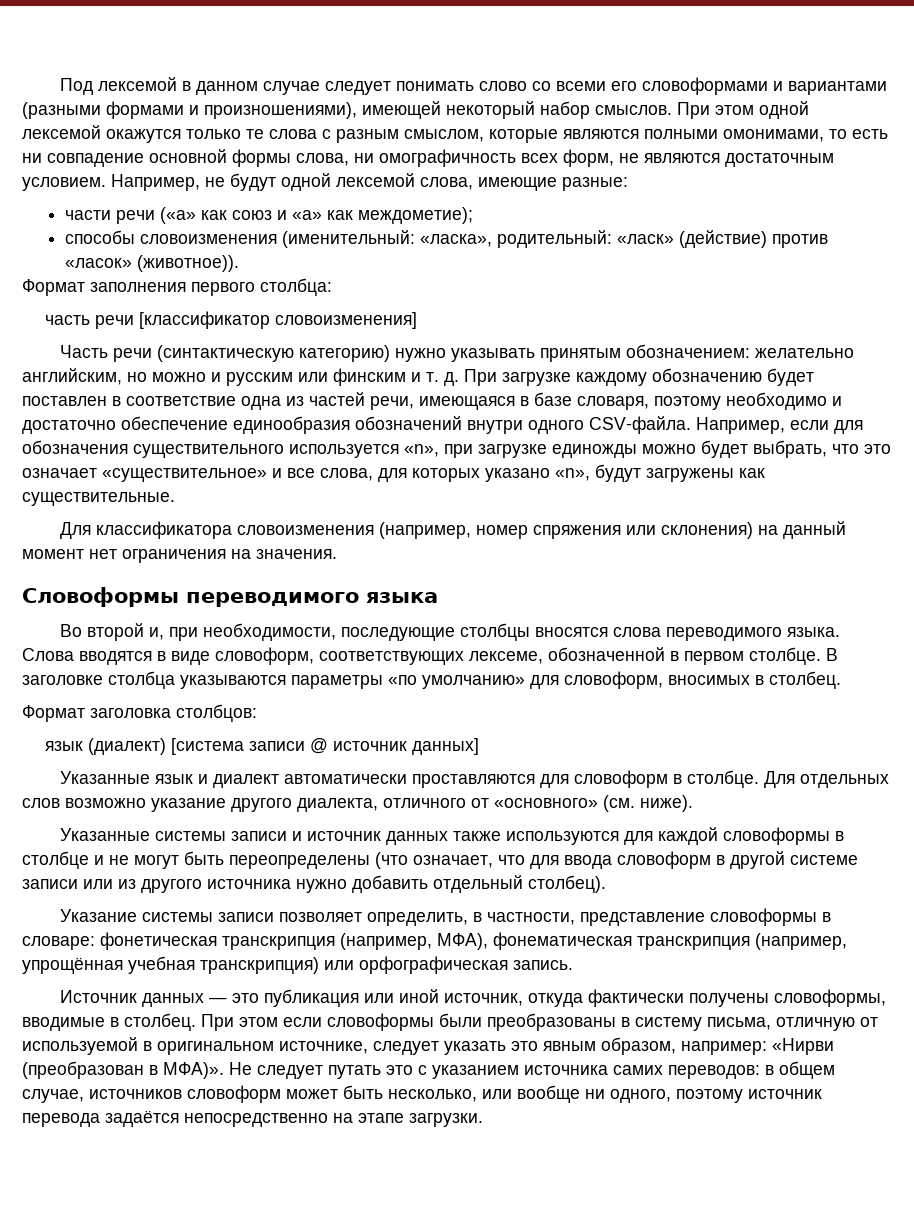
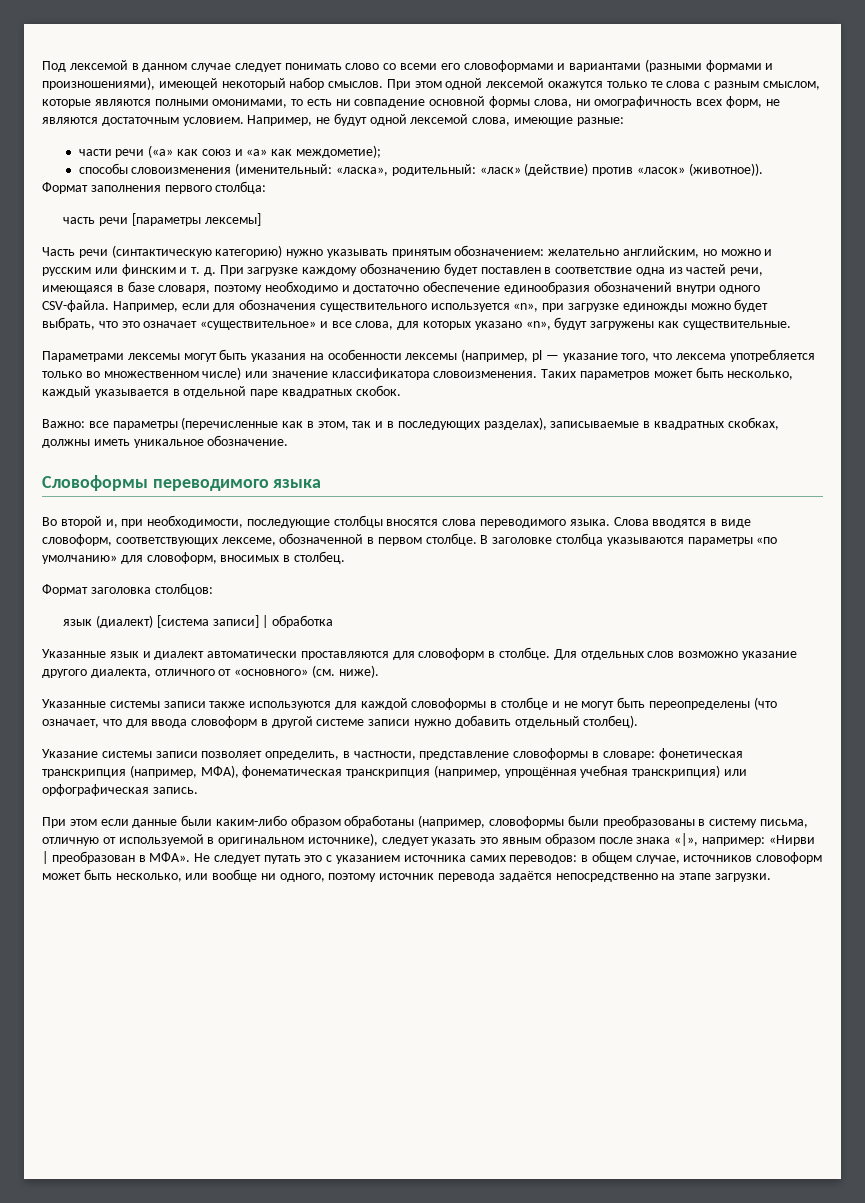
[139,311,418,329] [классификатор словоизменения] -> [131,213,261,226] [параметры лексемы]
[59,521,846,539] [22,549,337,563] Для классификатора словоизменения (например, номер спряжения или склонения) на данный момент нет ограничения на значения. -> [42,349,815,362] [42,367,794,380] [42,385,401,398] [42,417,779,430] [42,435,289,448] Параметрами лексемы могут быть указания на особенности лексемы (например, pl — указание того, что лексема употребляется только во множественном числе) или значение классификатора словоизменения. Таких параметров может быть несколько, каждый указывается в отдельной паре квадратных скобок. // Важно: все параметры (перечисленные как в этом, так и в последующих разделах), записываемые в квадратных скобках, должны иметь уникальное обозначение.
[249,738,480,755] записи @ источник данных] -> [212,615,334,628] записи] | обработка
[291,831,448,845] и источник данных -> (206, 704) none
[83,879,291,893] или из другого источника -> (411, 722) none
[59,989,886,1007] [22,1013,322,1031] Источник данных — это публикация или иной источник, откуда фактически получены словоформы, вводимые в столбец. При этом если -> [42,815,486,828] При этом если данные были каким-либо образом обработаны (например,
[279,1041,368,1054] источнике, -> [307,833,378,846] источнике),
[601,1037,834,1055] [22,1061,224,1079] образом, например: «Нирви (преобразован в МФА)». -> [544,833,815,846] [42,851,191,864] образом после знака «|», например: «Нирви | преобразован в МФА».

